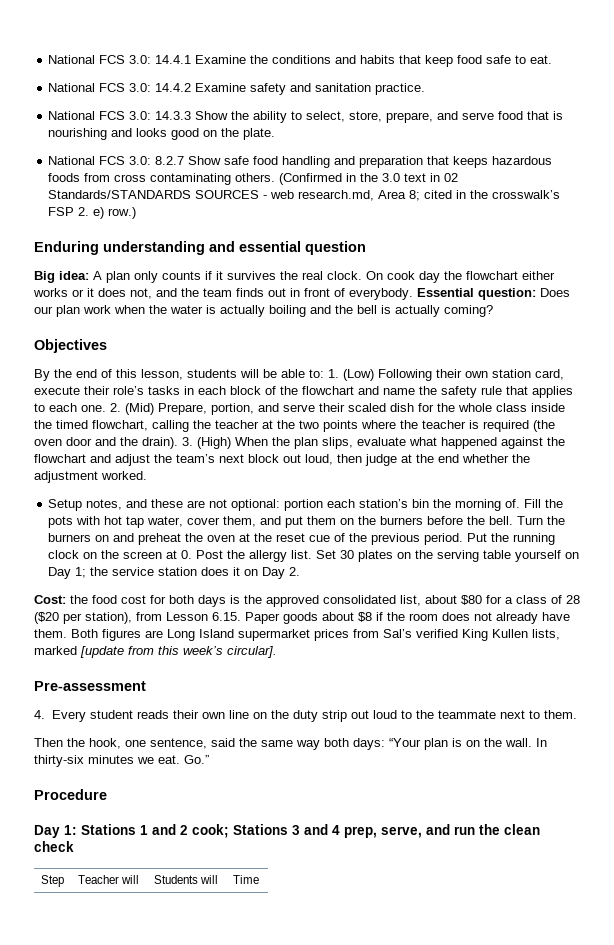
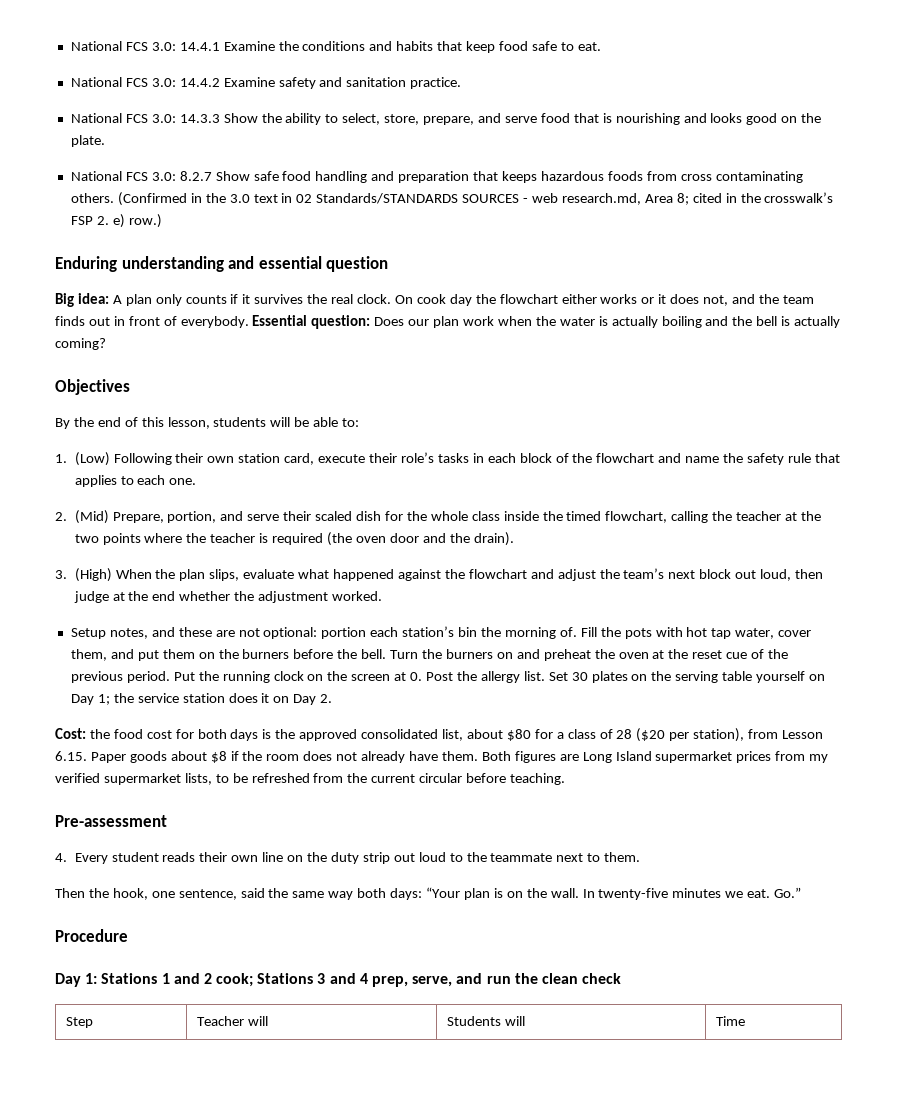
(324, 373) none -> (360, 422) //
(106, 408) none -> (197, 481) //
(178, 443) none -> (514, 539) //
[383,629,560,641] [34,646,277,658] Sal’s verified King Kullen lists, marked [update from this week’s circular]. -> [809,754,829,763] [55,773,566,785] my verified supermarket lists, to be refreshed from the current circular before teaching.
[34,755,84,767] thirty-six -> [598,888,669,900] twenty-five

